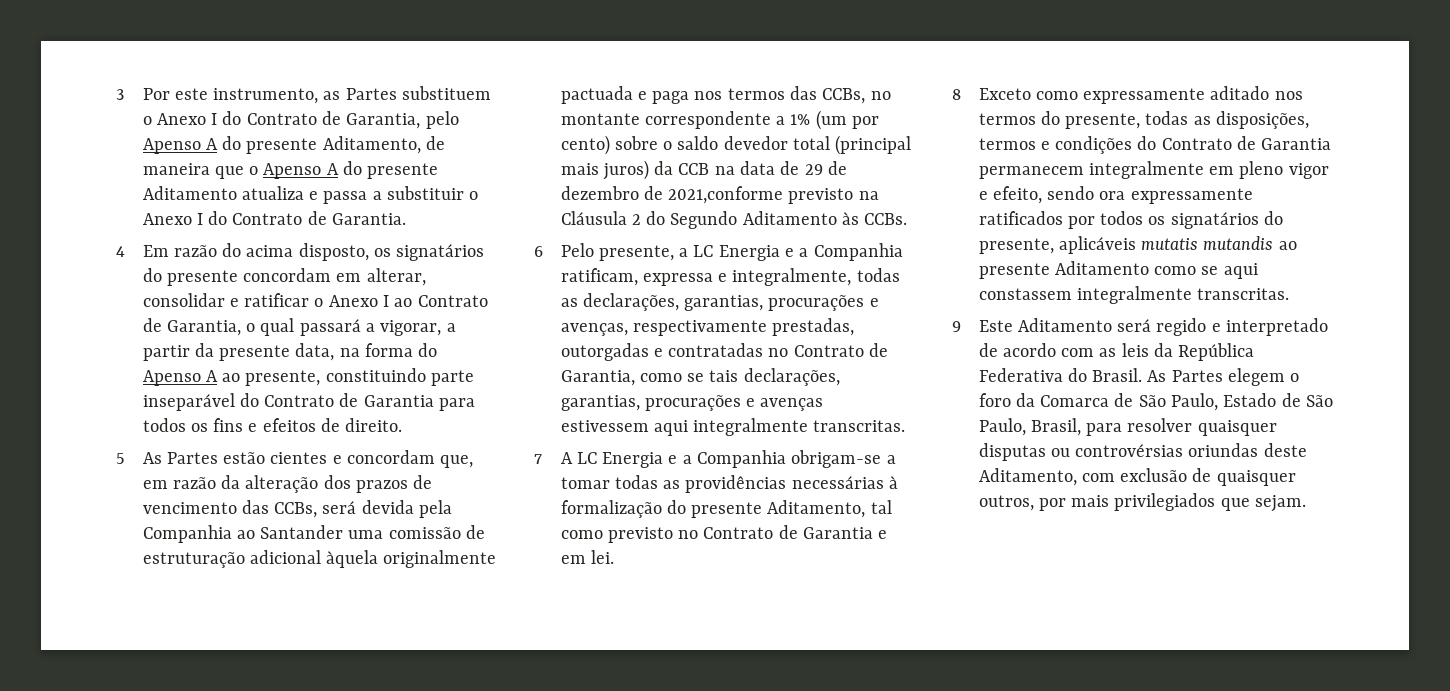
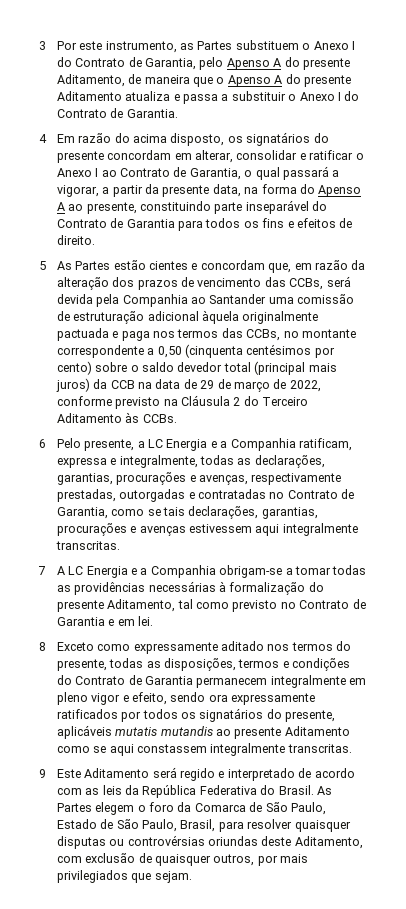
[790,110,847,130] 1% (um -> [157,344,312,358] 0,50 (cinquenta centésimos
[560,186,784,204] dezembro de 2021,conforme -> [233,379,321,392] [56,396,112,406] março de 2022, conforme
[670,211,738,229] Segundo -> [262,397,309,406] Terceiro

